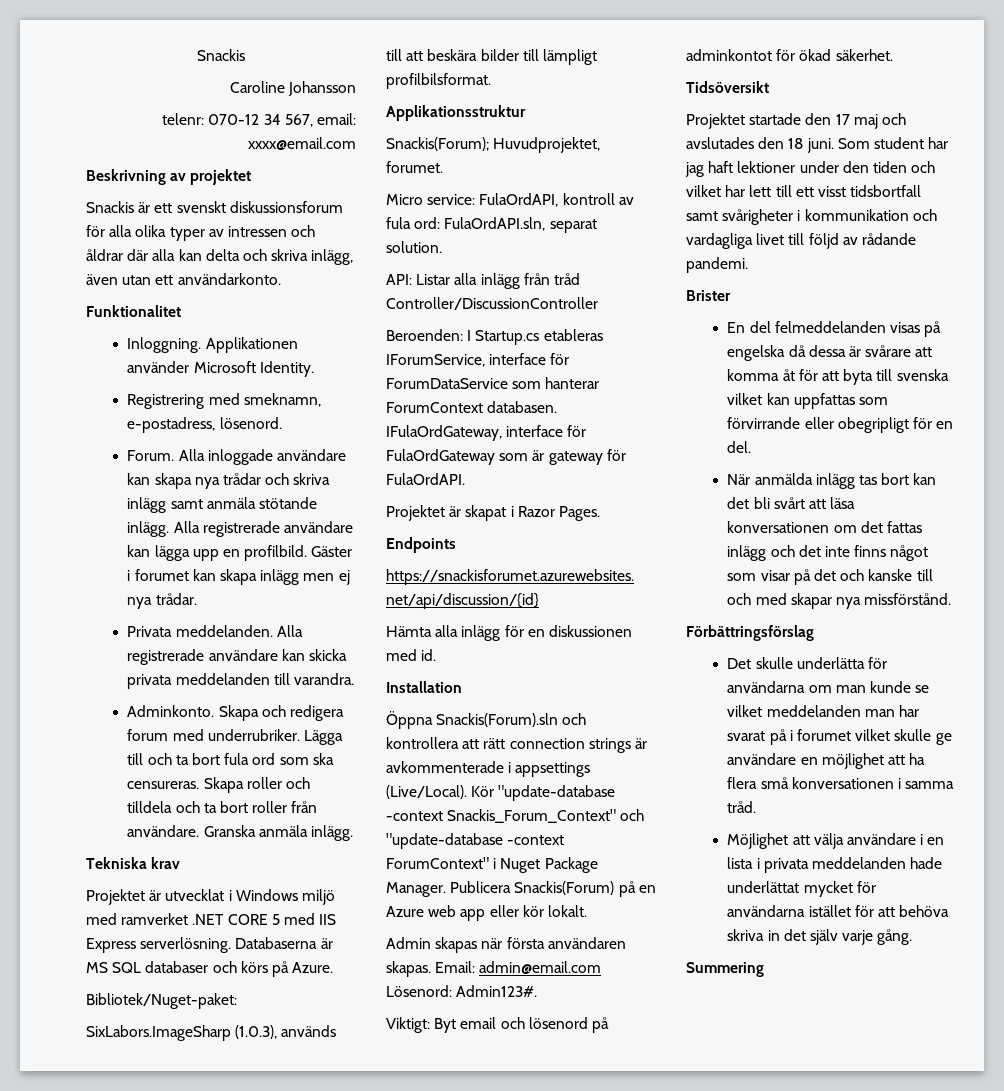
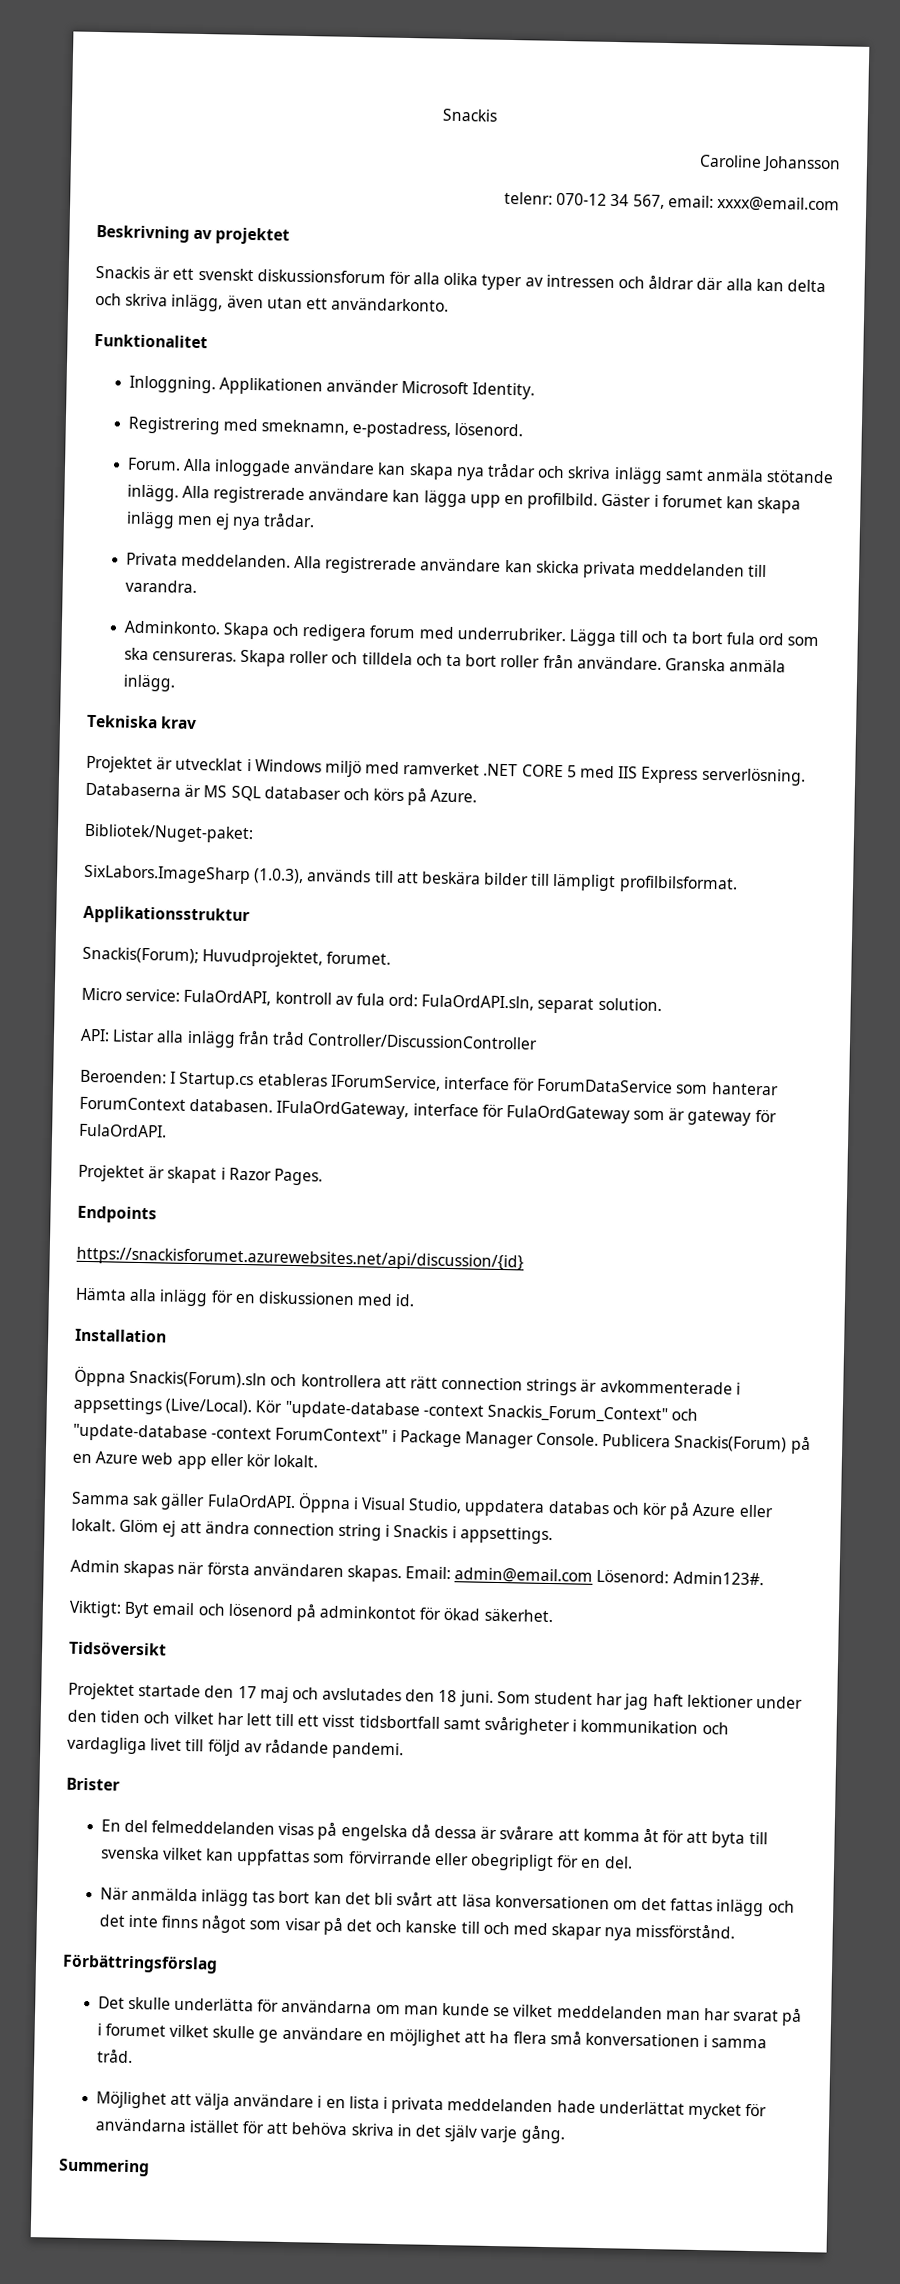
[500,857,598,873] [386,882,446,897] Nuget Package Manager. -> [399,1430,600,1449] Package Manager Console.
(587, 911) none -> [71,1491,774,1520] [71,1518,553,1545] // Samma sak gäller FulaOrdAPI. Öppna i Visual Studio, uppdatera databas och kör på Azure eller lokalt. Glöm ej att ändra connection string i Snackis i appsettings.

